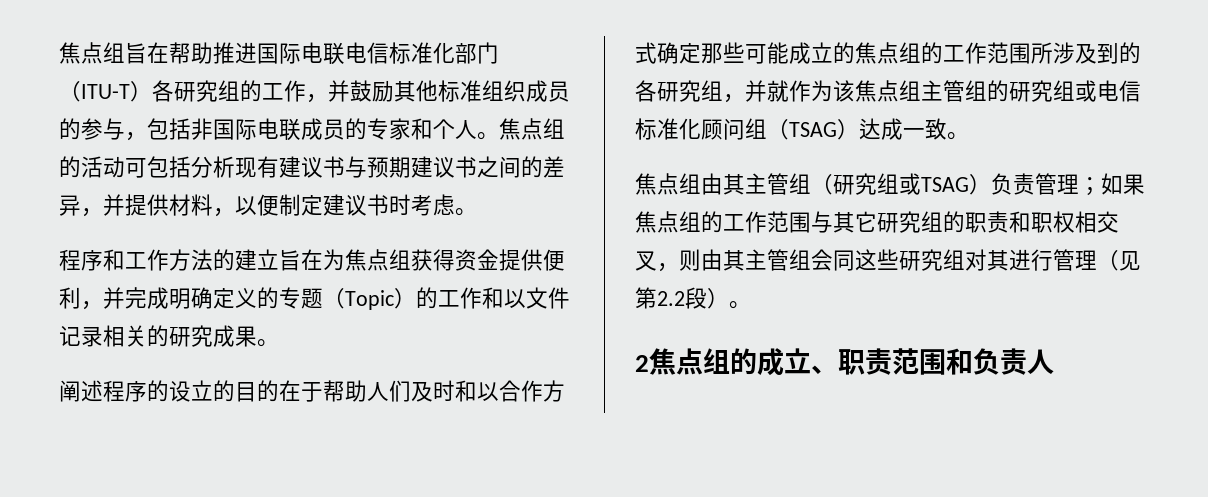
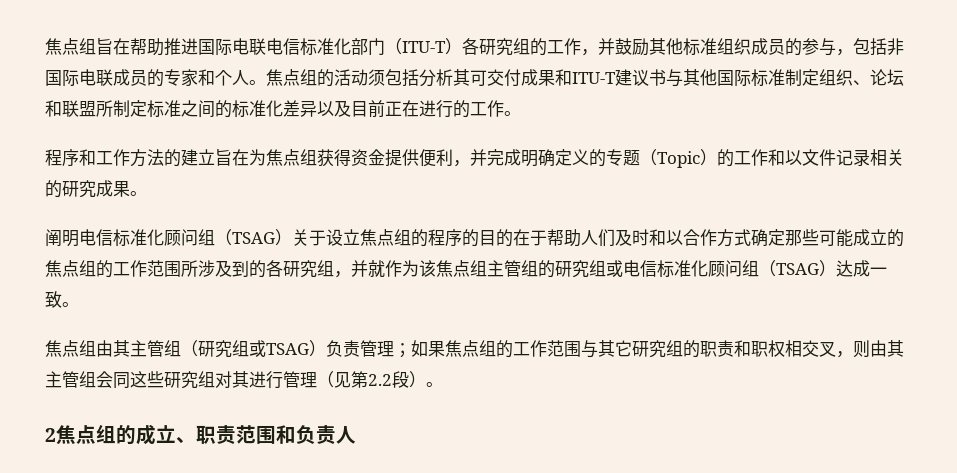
[125,158,147,178] 可 -> [368,69,385,86] 须
[235,156,565,178] [59,194,455,217] 现有建议书与预期建议书之间的差异，并提供材料，以便制定建议书时考虑 -> [453,69,904,87] [45,100,504,118] 其可交付成果和ITU-T建议书与其他国际标准制定组织、论坛和联盟所制定标准之间的标准化差异以及目前正在进行的工作
[81,380,213,402] 述程序的设立 -> [62,229,462,247] 明电信标准化顾问组（TSAG）关于设立焦点组的程序

